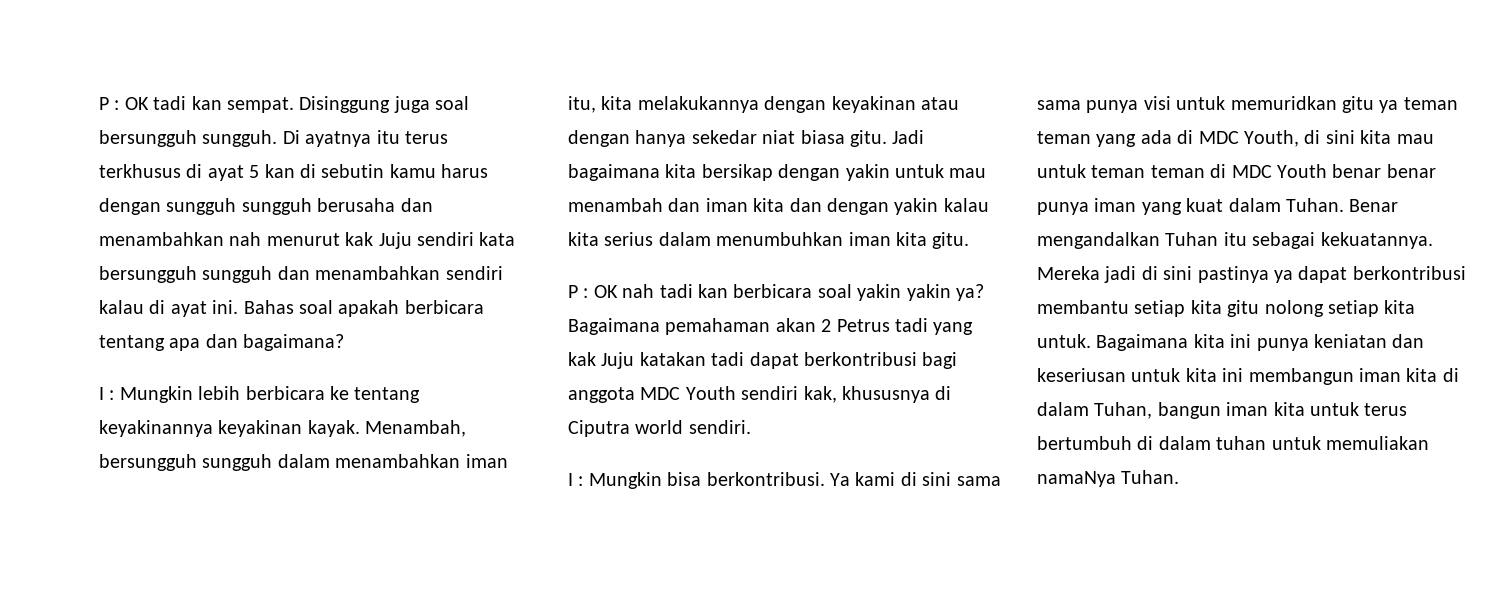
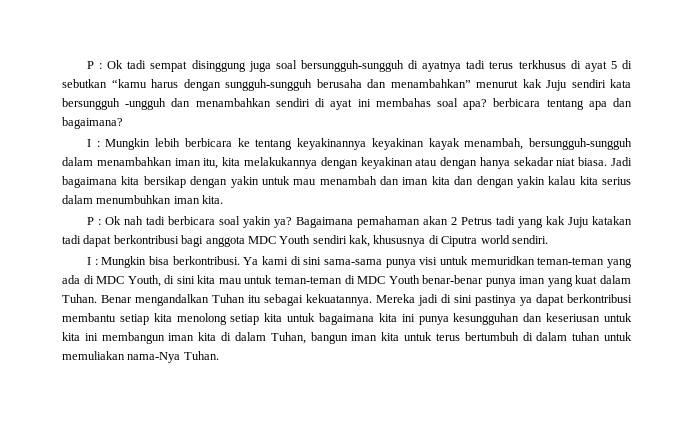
[99,96,470,113] [99,130,400,147] P : OK tadi kan sempat. Disinggung juga soal bersungguh sungguh. Di ayatnya itu -> [86,60,486,72] P : Ok tadi sempat disinggung juga soal bersungguh-sungguh di ayatnya tadi
[264,164,489,178] [99,198,433,215] [99,232,262,246] kan di sebutin kamu harus dengan sungguh sungguh berusaha dan menambahkan nah -> [622,60,632,69] [62,79,471,91] di sebutkan “kamu harus dengan sungguh-sungguh berusaha dan menambahkan”
[202,266,273,283] sungguh -> [125,98,167,110] -ungguh
[99,300,400,317] kalau di ayat ini. Bahas soal apakah -> [315,98,488,110] di ayat ini membahas soal apa?
[307,420,467,437] [99,454,273,471] kayak. Menambah, bersungguh sungguh -> [428,138,632,150] kayak menambah, bersungguh-sungguh
[691,130,887,147] sekedar niat biasa gitu. -> [513,157,608,166] sekadar niat biasa.
[896,232,970,249] [568,285,618,298] kita gitu. // P : OK -> [202,195,224,204] [86,216,121,225] kita. // P : Ok
[698,284,728,298] kan -> (165, 220) none
[906,284,951,301] yakin -> (271, 222) none
[956,476,1001,486] [1037,100,1081,110] sama sama -> [323,259,382,265] sama-sama
[1342,96,1458,113] [1037,131,1091,144] gitu ya teman teman -> [537,257,605,265] teman-teman
[1091,165,1205,178] teman teman -> [274,276,342,284] teman-teman
[1332,164,1436,178] benar benar -> [422,275,484,284] benar-benar
[1227,300,1416,317] [1037,334,1189,351] gitu nolong setiap kita untuk. Bagaimana -> [176,313,374,325] menolong setiap kita untuk bagaimana
[1314,334,1387,348] keniatan -> [453,313,520,325] kesungguhan
[1037,471,1116,487] namaNya -> [127,352,181,363] nama-Nya

